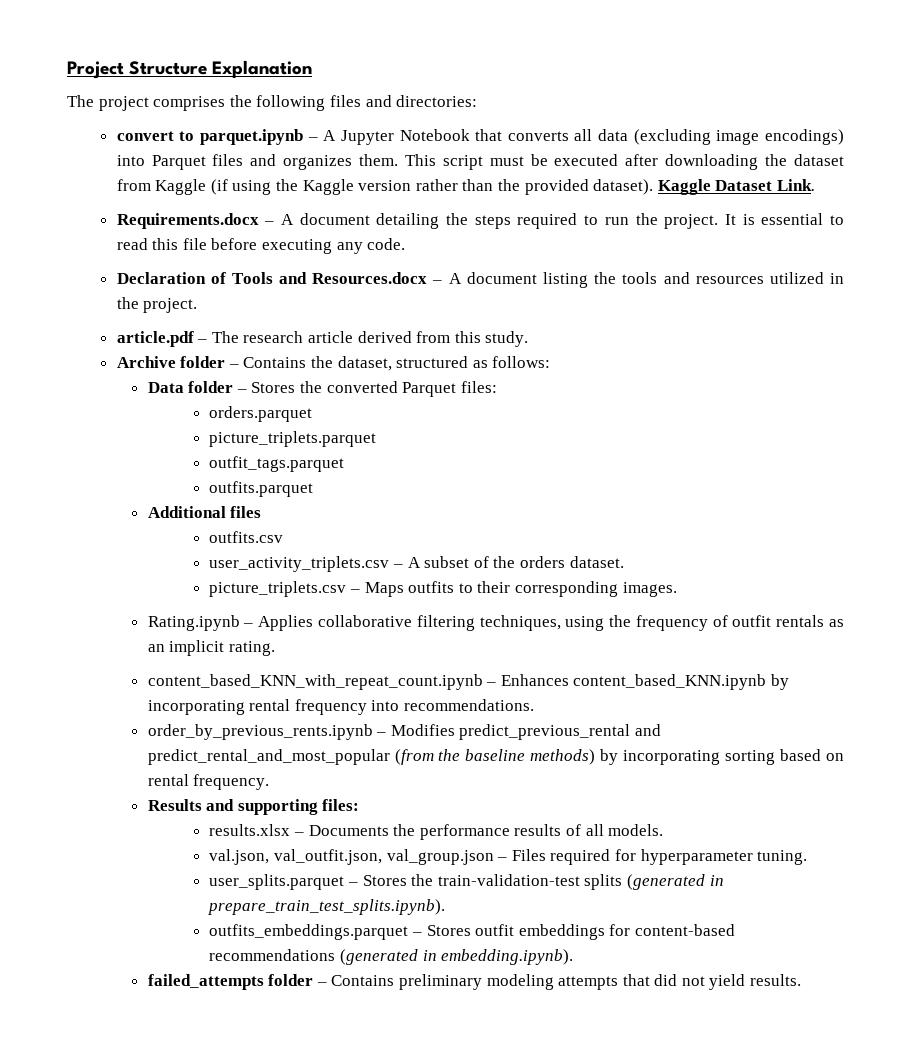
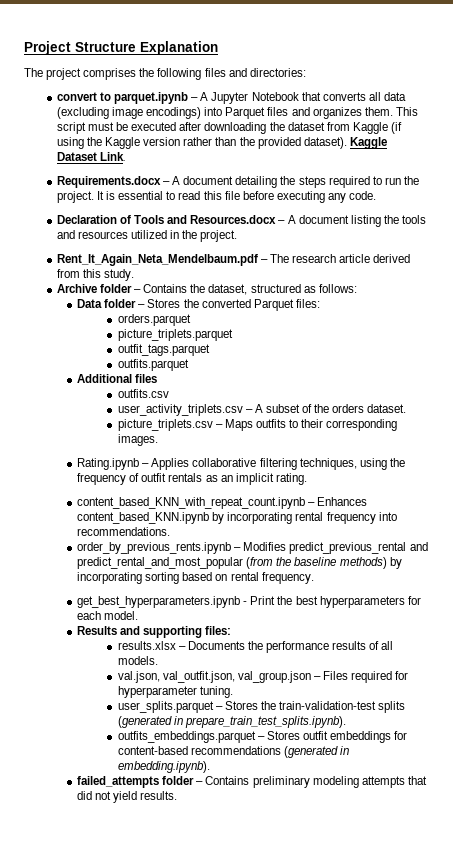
[116,331,194,347] article.pdf -> [56,254,258,266] Rent_It_Again_Neta_Mendelbaum.pdf
(270, 782) none -> [77,596,421,608] [77,611,139,620] // get_best_hyperparameters.ipynb - Print the best hyperparameters for each model.

